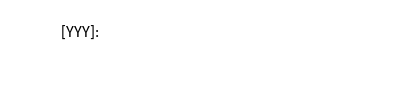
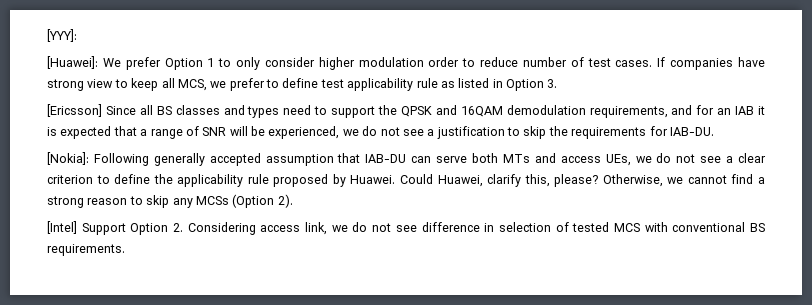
(99, 32) none -> [47,56,766,70] [47,78,558,91] [47,104,765,118] [47,126,714,139] [47,152,767,166] [47,174,765,187] [47,194,293,208] [47,221,766,235] [47,244,125,256] // [Huawei]: We prefer Option 1 to only consider higher modulation order to reduce number of test cases. If companies have strong view to keep all MCS, we prefer to define test applicability rule as listed in Option 3. // [Ericsson] Since all BS classes and types need to support the QPSK and 16QAM demodulation requirements, and for an IAB it is expected that a range of SNR will be experienced, we do not see a justification to skip the requirements for IAB-DU. // [Nokia]: Following generally accepted assumption that IAB-DU can serve both MTs and access UEs, we do not see a clear criterion to define the applicability rule proposed by Huawei. Could Huawei, clarify this, please? Otherwise, we cannot find a strong reason to skip any MCSs (Option 2). // [Intel] Support Option 2. Considering access link, we do not see difference in selection of tested MCS with conventional BS requirements.

